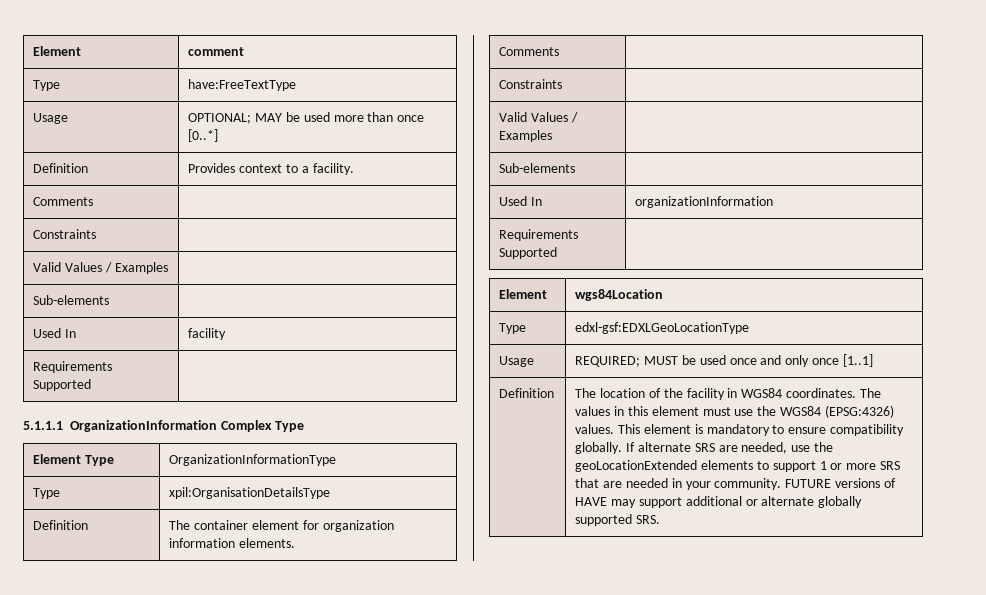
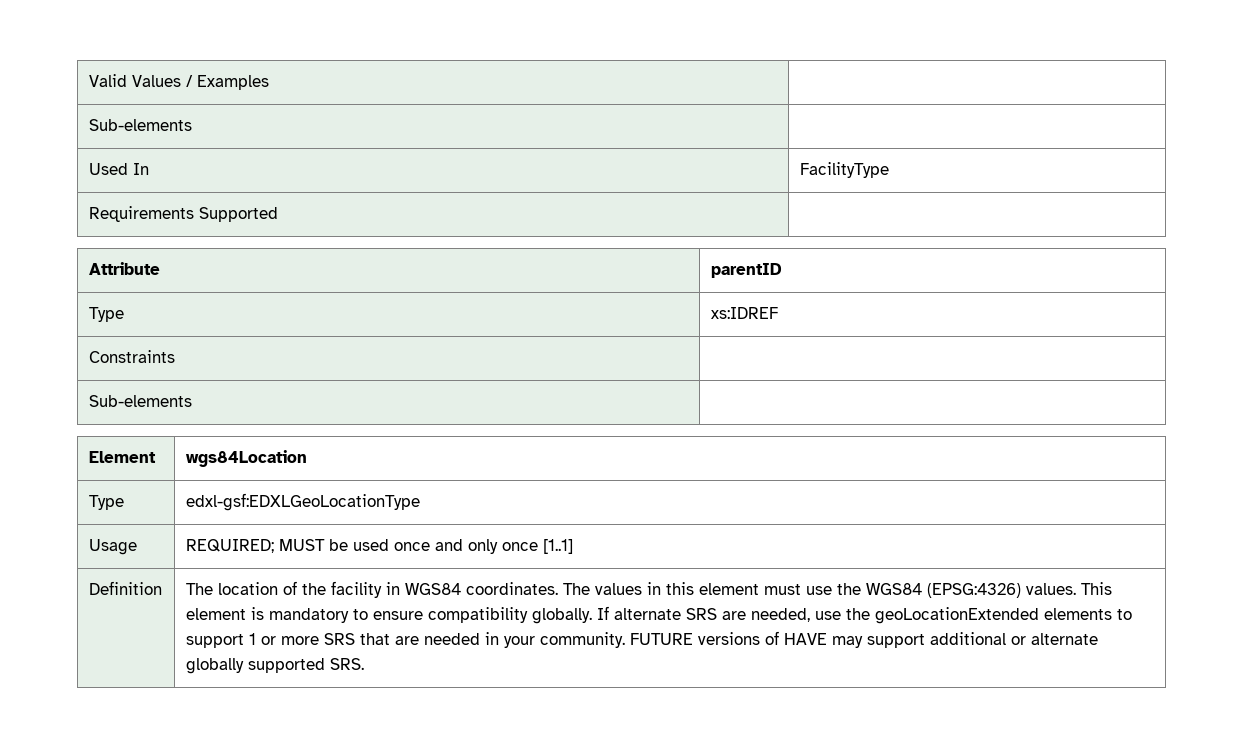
[33,46,82,56] [188,47,245,56] [33,80,61,91] [188,79,297,91] [33,113,69,124] [188,112,425,124] [188,129,219,142] [33,163,89,173] [188,163,354,175] [33,197,94,206] [33,229,97,239] [33,262,168,274] [33,295,110,305] [33,328,77,338] [188,328,227,340] [33,361,113,373] [33,379,92,391] [23,420,304,432] [33,454,115,466] [169,454,337,466] [33,488,61,499] [169,487,331,499] [33,520,89,530] [169,520,394,532] [169,538,296,548] [499,47,560,56] [499,79,563,89] [499,112,578,123] [499,130,553,142] [499,163,576,173] [499,196,543,206] [635,196,774,208] [499,229,579,241] [499,247,558,259] Element | comment // Type | have:FreeTextType // Usage | OPTIONAL; MAY be used more than once [0..*] // Definition | Provides context to a facility. // Comments | // Constraints | // Valid Values / Examples | // Sub-elements | // Used In | facility // Requirements Supported | // 5.1.1.1 OrganizationInformation Complex Type // Element Type | OrganizationInformationType // Type | xpil:OrganisationDetailsType // Definition | The container element for organization information elements. // Comments | // Constraints | // Valid Values / Examples | // Sub-elements | // Used In | organizationInformation // Requirements Supported -> [88,74,269,90] [88,119,192,131] [88,163,149,175] [799,162,889,178] [88,206,278,222] [88,262,160,275] [710,263,782,278] [88,307,124,322] [710,307,778,319] [88,350,175,363] [88,395,192,407] Valid Values / Examples | // Sub-elements | // Used In | FacilityType // Requirements Supported | // Attribute | parentID // Type | xs:IDREF // Constraints | // Sub-elements

